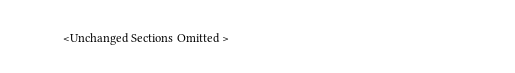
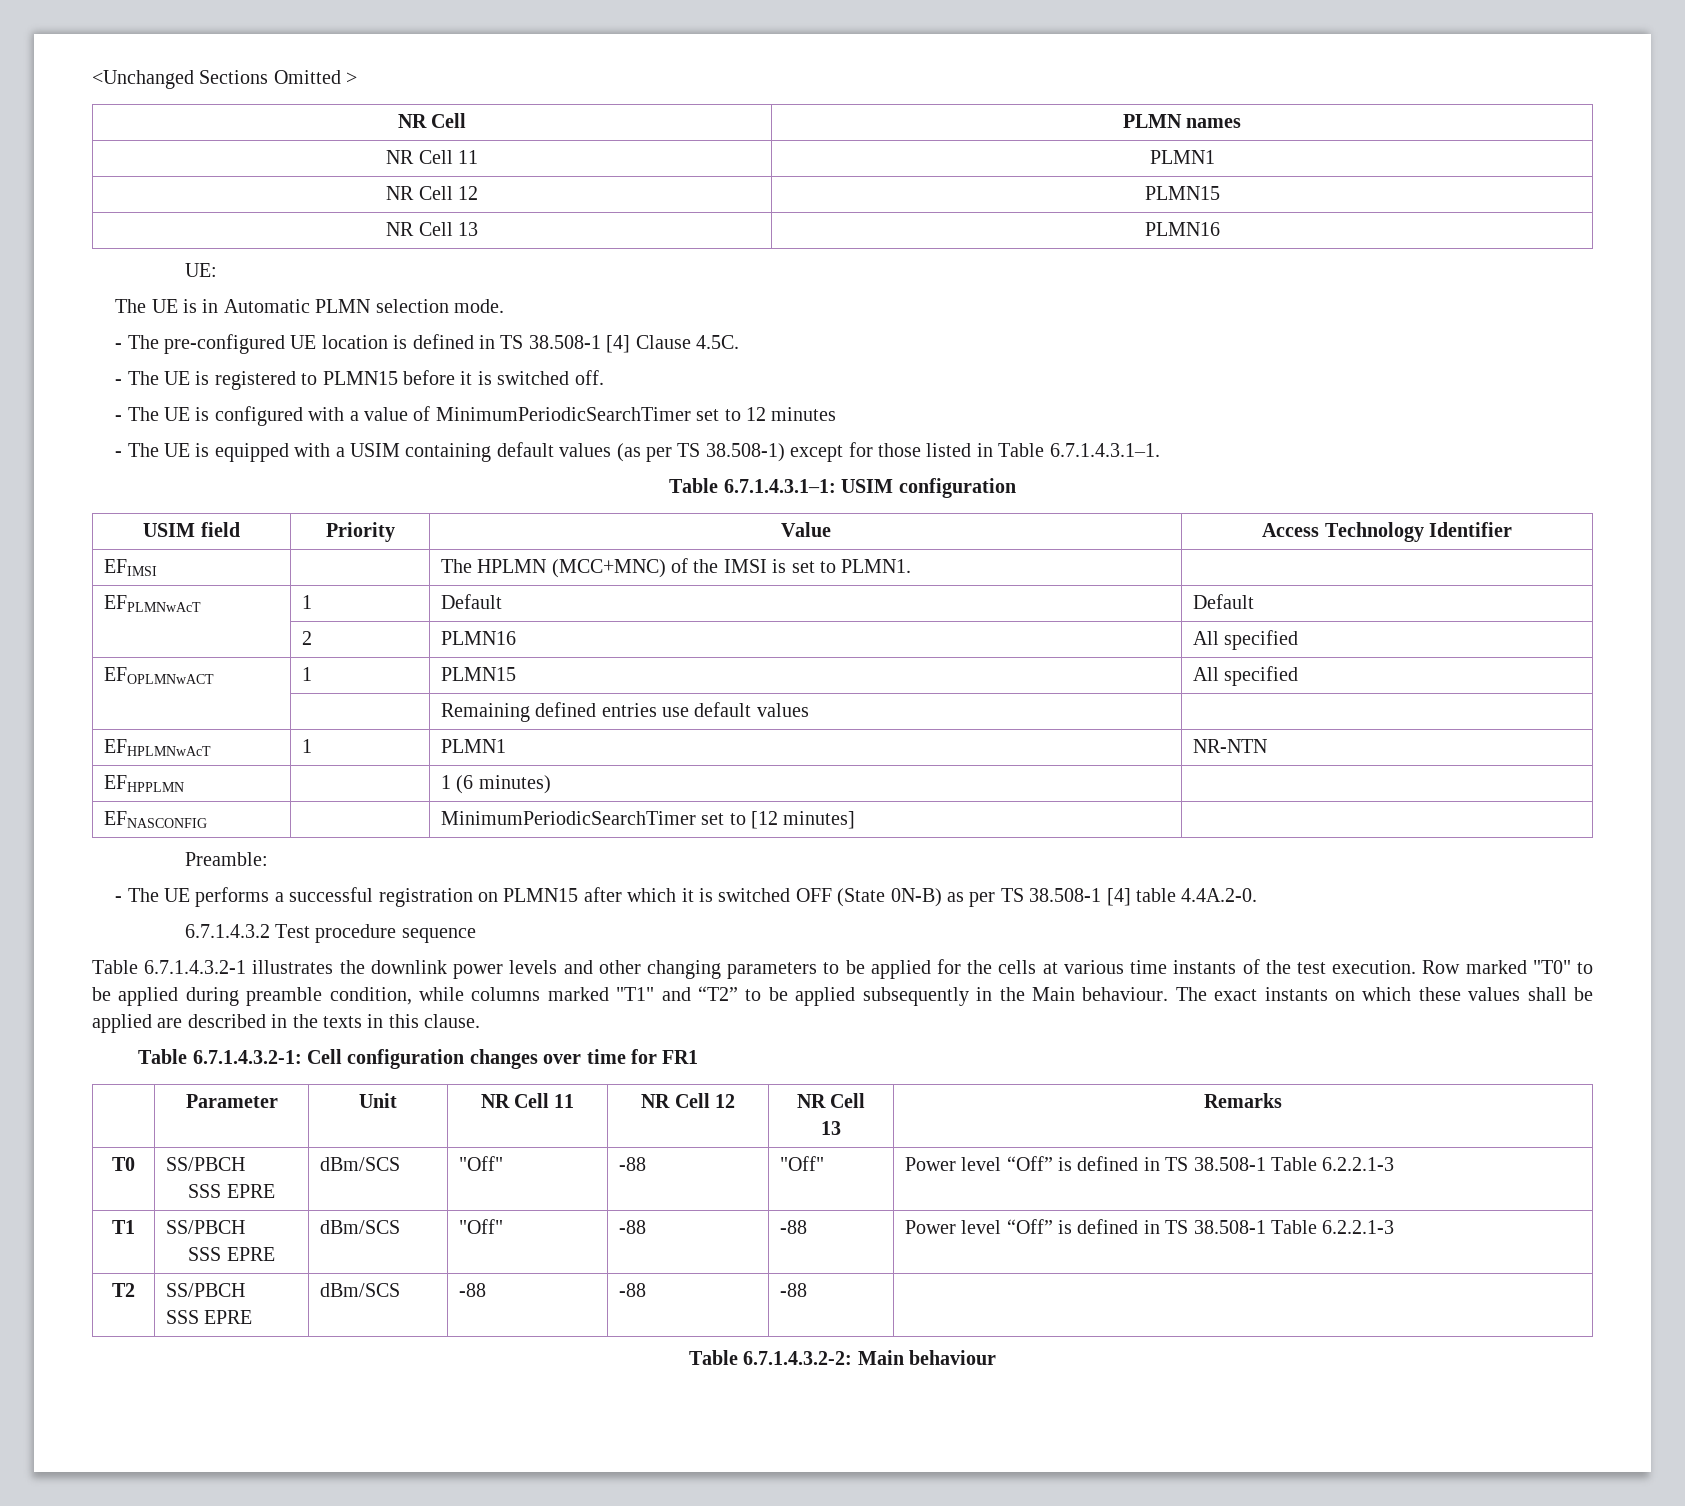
(230, 39) none -> [397,113,467,128] [1122,114,1242,128] [386,150,478,164] [1149,150,1215,164] [386,186,478,200] [1144,186,1220,200] [386,222,478,236] [1144,222,1220,236] [184,263,217,277] [115,299,504,313] [115,334,739,354] [115,370,604,390] [115,406,837,426] [115,442,1160,462] [669,478,1016,498] [143,522,240,537] [325,522,395,542] [780,522,831,537] [1262,522,1512,542] [103,559,157,576] [440,558,912,578] [103,595,201,612] [301,595,312,609] [440,594,502,609] [1192,594,1254,609] [301,631,312,645] [440,631,516,645] [1192,630,1299,650] [103,667,214,684] [301,667,312,681] [440,667,516,681] [1192,666,1299,686] [440,702,809,722] [103,739,211,756] [301,739,312,753] [440,739,506,753] [1192,739,1267,753] [103,775,184,792] [440,775,551,794] [103,811,207,828] [440,811,856,829] [184,852,268,866] [115,887,1258,907] [184,924,476,943] [92,959,1594,979] [92,986,1593,1006] [92,1014,481,1033] [138,1049,699,1069] [185,1094,278,1108] [359,1093,397,1108] [480,1093,575,1108] [641,1093,735,1108] [796,1093,866,1108] [821,1121,841,1135] [1204,1093,1282,1108] [112,1157,135,1171] [165,1157,245,1171] [188,1184,275,1198] [319,1157,400,1171] [458,1156,503,1171] [618,1157,646,1171] [779,1156,824,1171] [904,1156,1395,1171] [112,1220,135,1234] [165,1220,245,1234] [188,1247,275,1261] [319,1220,400,1234] [458,1219,503,1234] [618,1220,646,1234] [779,1220,807,1234] [904,1219,1395,1234] [112,1283,135,1297] [165,1283,245,1297] [165,1310,253,1324] [319,1283,400,1297] [458,1283,486,1297] [618,1283,646,1297] [779,1283,807,1297] [688,1350,997,1365] // NR Cell | PLMN names // NR Cell 11 | PLMN1 // NR Cell 12 | PLMN15 // NR Cell 13 | PLMN16 // UE: // The UE is in Automatic PLMN selection mode. // - The pre-configured UE location is defined in TS 38.508-1 [4] Clause 4.5C. // - The UE is registered to PLMN15 before it is switched off. // - The UE is configured with a value of MinimumPeriodicSearchTimer set to 12 minutes // - The UE is equipped with a USIM containing default values (as per TS 38.508-1) except for those listed in Table 6.7.1.4.3.1–1. // Table 6.7.1.4.3.1–1: USIM configuration // USIM field | Priority | Value | Access Technology Identifier // EFIMSI | | The HPLMN (MCC+MNC) of the IMSI is set to PLMN1. | // EFPLMNwAcT | 1 | Default | Default // | 2 | PLMN16 | All specified // EFOPLMNwACT | 1 | PLMN15 | All specified // | | Remaining defined entries use default values | // EFHPLMNwAcT | 1 | PLMN1 | NR-NTN // EFHPPLMN | | 1 (6 minutes) | // EFNASCONFIG | | MinimumPeriodicSearchTimer set to [12 minutes] | // Preamble: // - The UE performs a successful registration on PLMN15 after which it is switched OFF (State 0N-B) as per TS 38.508-1 [4] table 4.4A.2-0. // 6.7.1.4.3.2 Test procedure sequence // Table 6.7.1.4.3.2-1 illustrates the downlink power levels and other changing parameters to be applied for the cells at various time instants of the test execution. Row marked "T0" to be applied during preamble condition, while columns marked "T1" and “T2” to be applied subsequently in the Main behaviour. The exact instants on which these values shall be applied are described in the texts in this clause. // Table 6.7.1.4.3.2-1: Cell configuration changes over time for FR1 // | Parameter | Unit | NR Cell 11 | NR Cell 12 | NR Cell // 13 | Remarks // T0 | SS/PBCH // SSS EPRE | dBm/SCS | "Off" | -88 | "Off" | Power level “Off” is defined in TS 38.508-1 Table 6.2.2.1-3 // T1 | SS/PBCH // SSS EPRE | dBm/SCS | "Off" | -88 | -88 | Power level “Off” is defined in TS 38.508-1 Table 6.2.2.1-3 // T2 | SS/PBCH // SSS EPRE | dBm/SCS | -88 | -88 | -88 | // Table 6.7.1.4.3.2-2: Main behaviour

